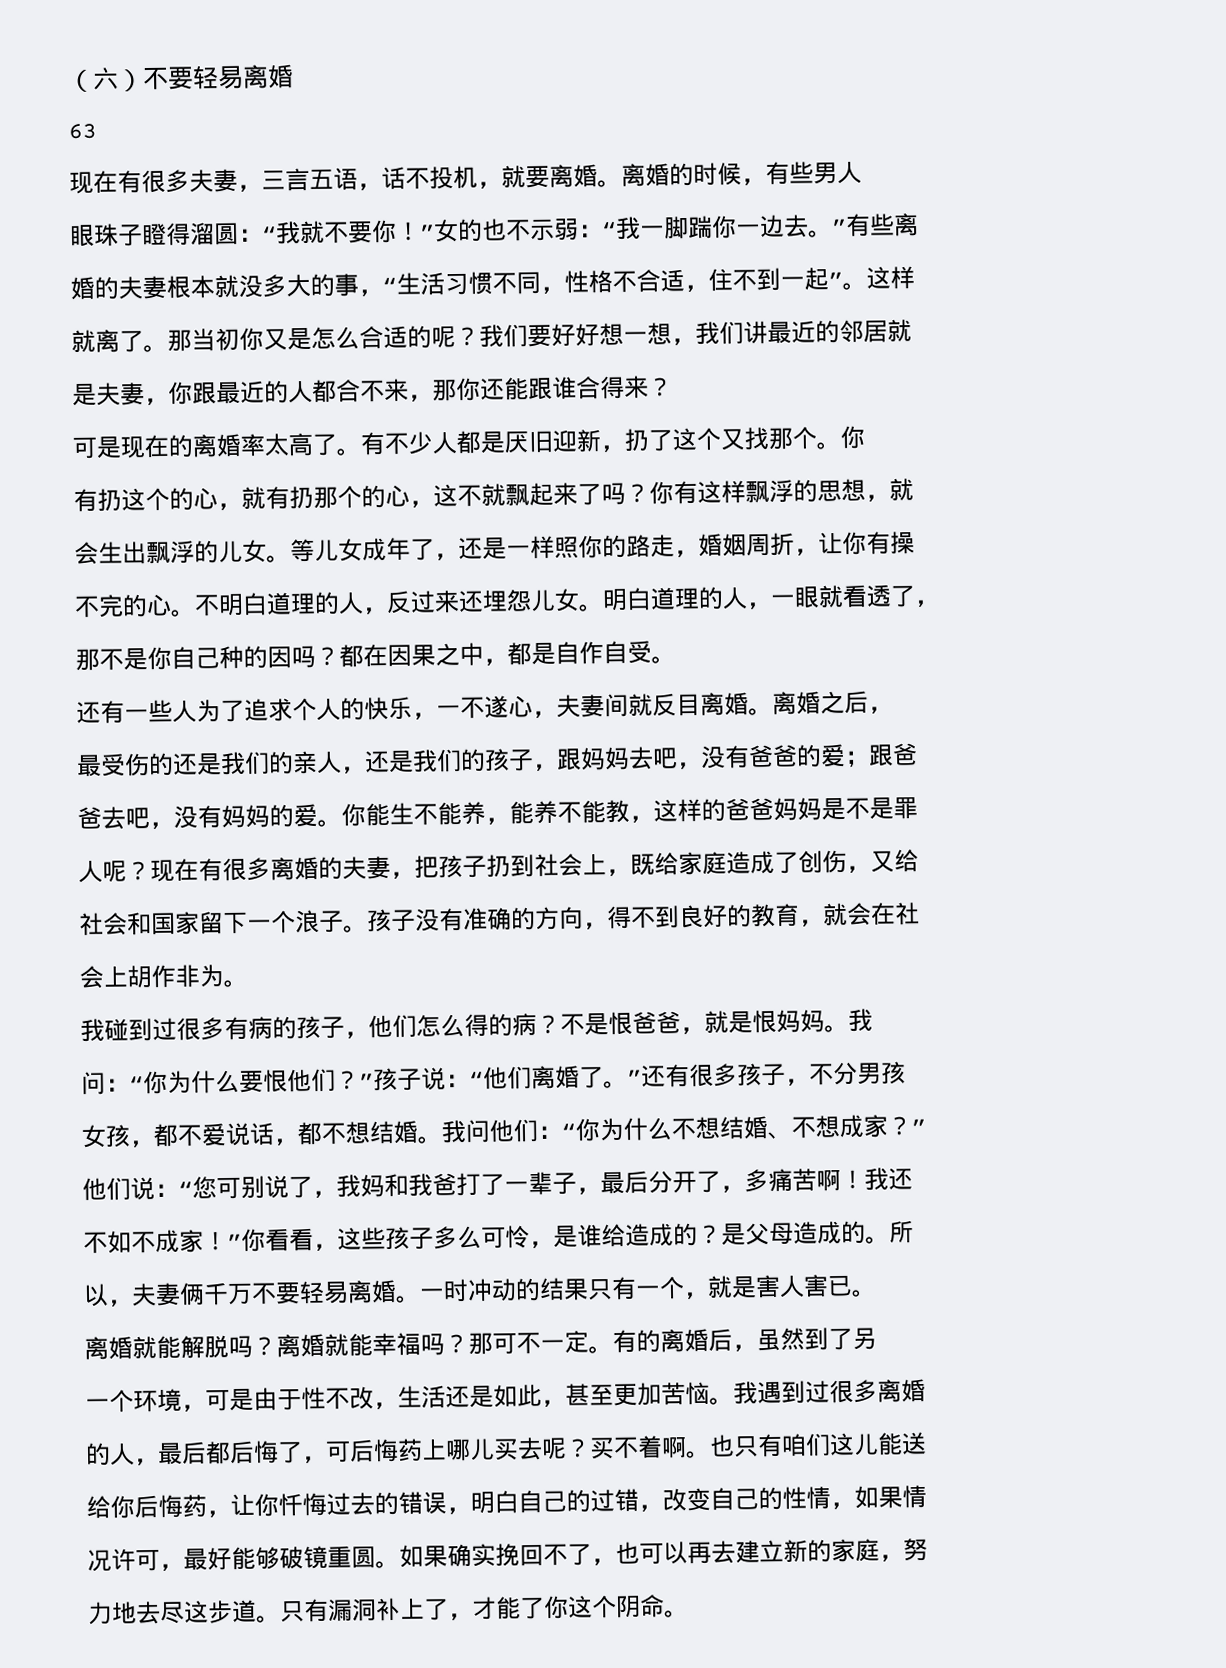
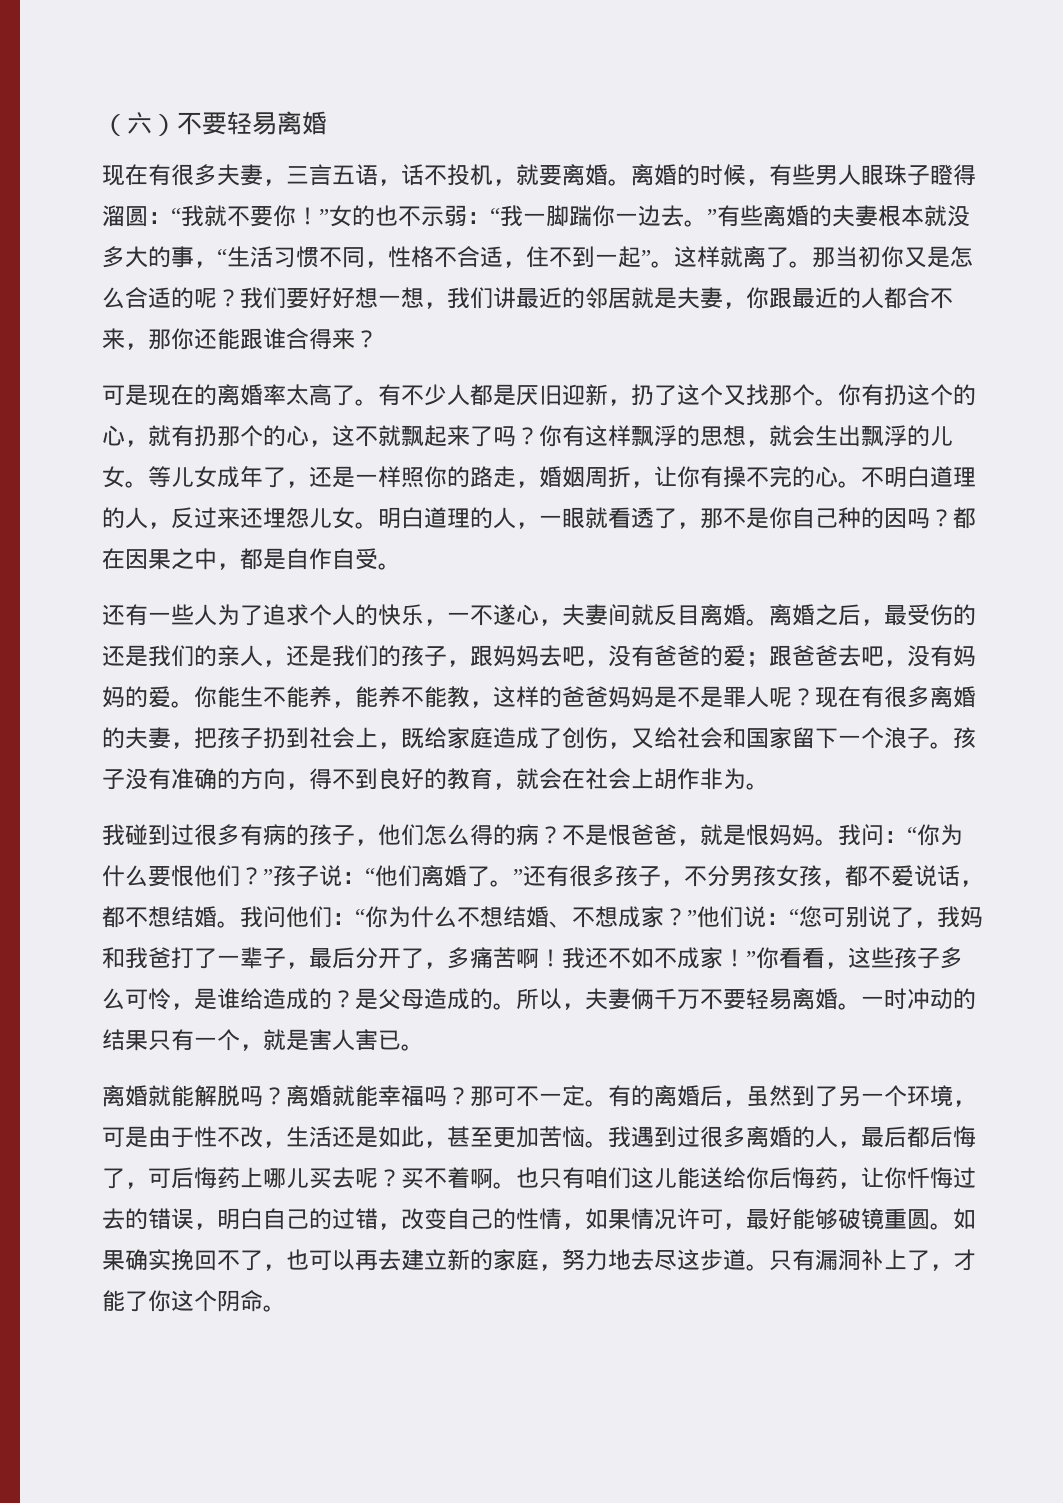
[68,123,97,140] // 63 -> (327, 123) none
(862, 173) // -> (861, 175) none
(919, 224) // -> (786, 216) none
(915, 278) // -> (720, 257) none
(912, 331) // -> (654, 298) none
(865, 437) // -> (861, 395) none
(914, 490) // -> (792, 436) none
(915, 543) // -> (746, 477) none
(940, 603) // -> (700, 525) none
(893, 710) // -> (884, 622) none
(918, 754) // -> (815, 655) none
(918, 808) // -> (746, 697) none
(919, 861) // -> (677, 738) none
(920, 914) // -> (608, 779) none
(873, 1020) // -> (861, 835) none
(906, 1073) // -> (776, 876) none
(926, 1126) // -> (697, 917) none
(913, 1179) // -> (608, 957) none
(914, 1232) // -> (539, 999) none
(877, 1338) // -> (861, 1096) none
(926, 1390) // -> (792, 1137) none
(927, 1443) // -> (723, 1177) none
(927, 1496) // -> (654, 1219) none
(928, 1549) // -> (585, 1259) none

